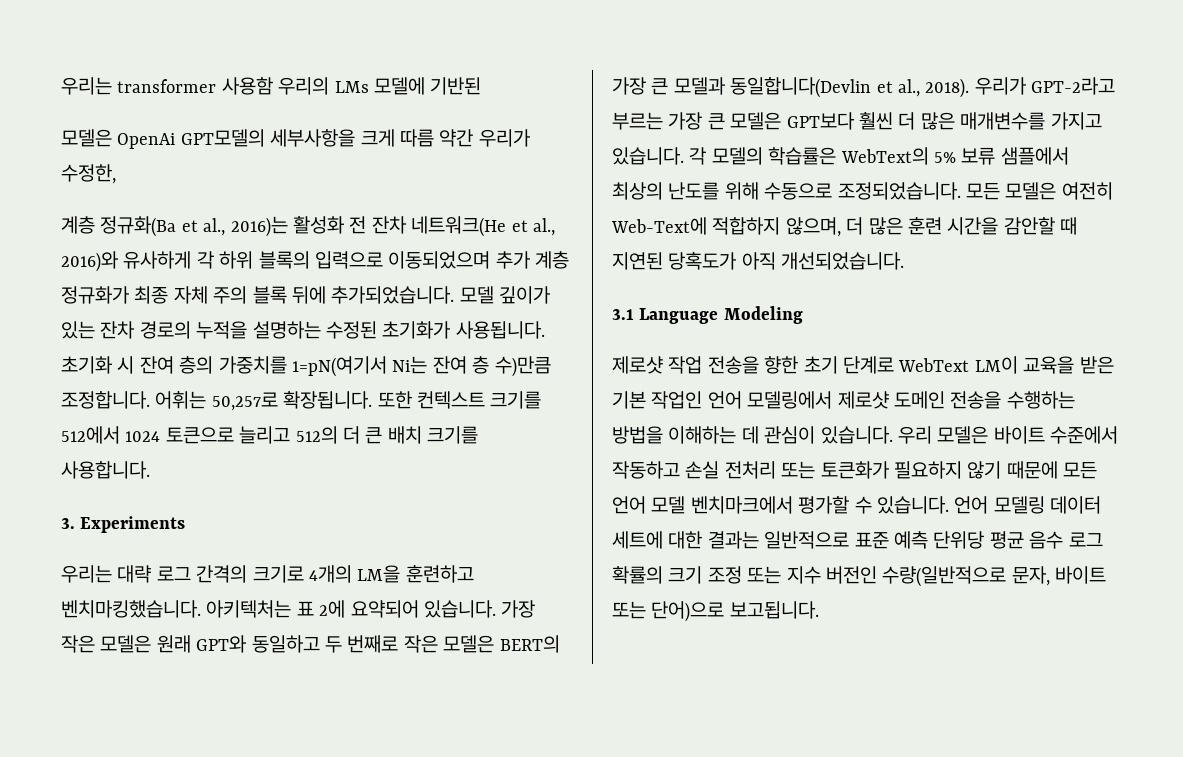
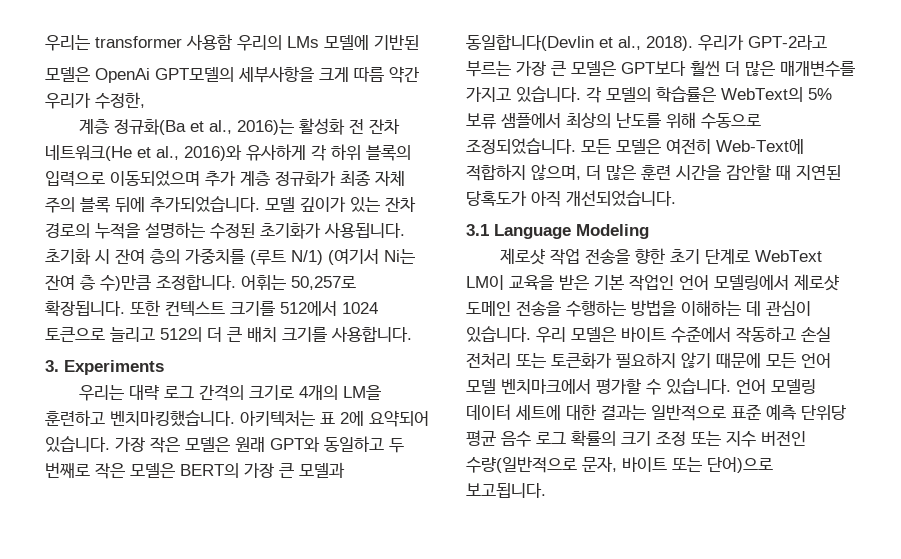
[292,356,387,377] 1=pN(여기서 -> [250,249,379,265] (루트 N/1) (여기서

